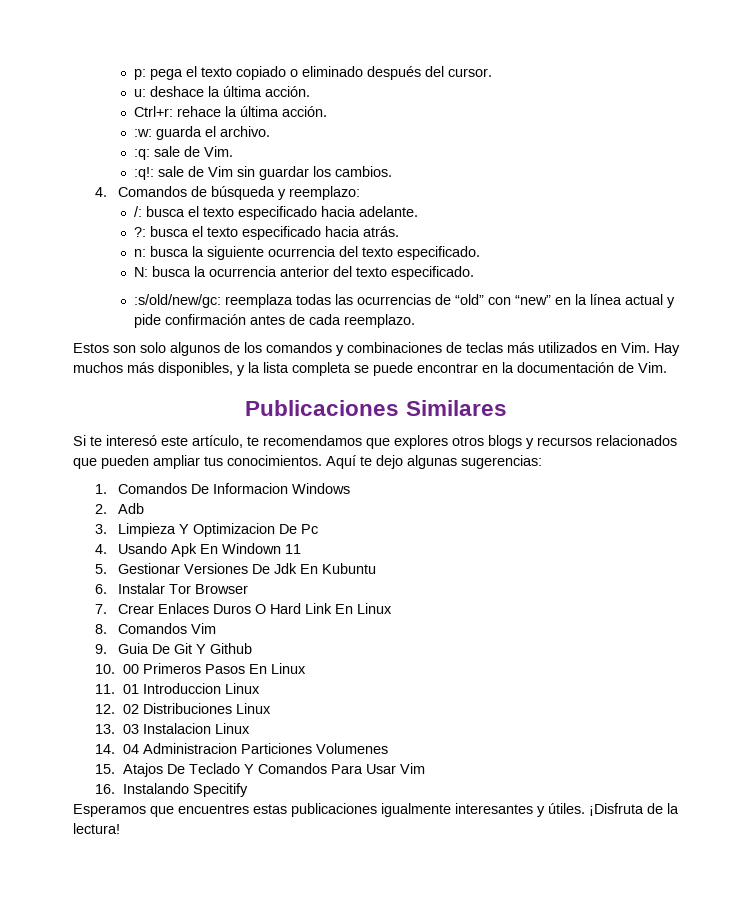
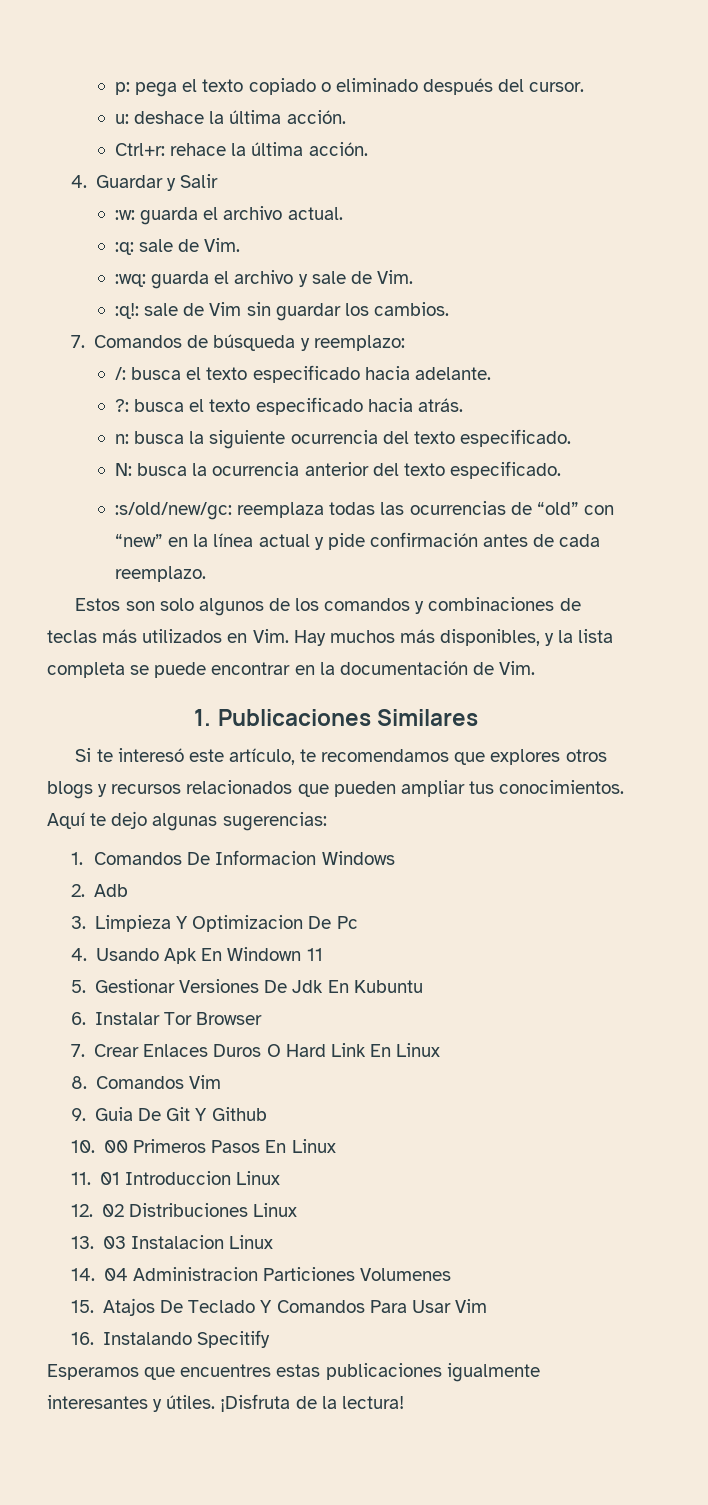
(327, 111) none -> [70,174,219,191] // 4. Guardar y Salir
[219,126,270,137] archivo. -> [223,206,343,220] archivo actual.
(233, 151) none -> [115,270,414,289] // :wq: guarda el archivo y sale de Vim.
[95,187,108,197] 4. -> [70,335,85,348] 7.
(667, 367) none -> [194,709,212,726] 1.

